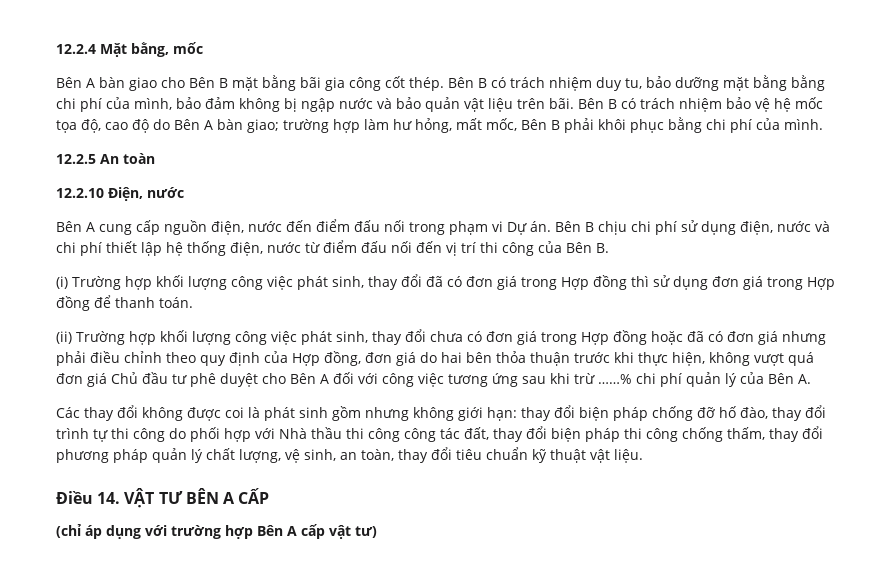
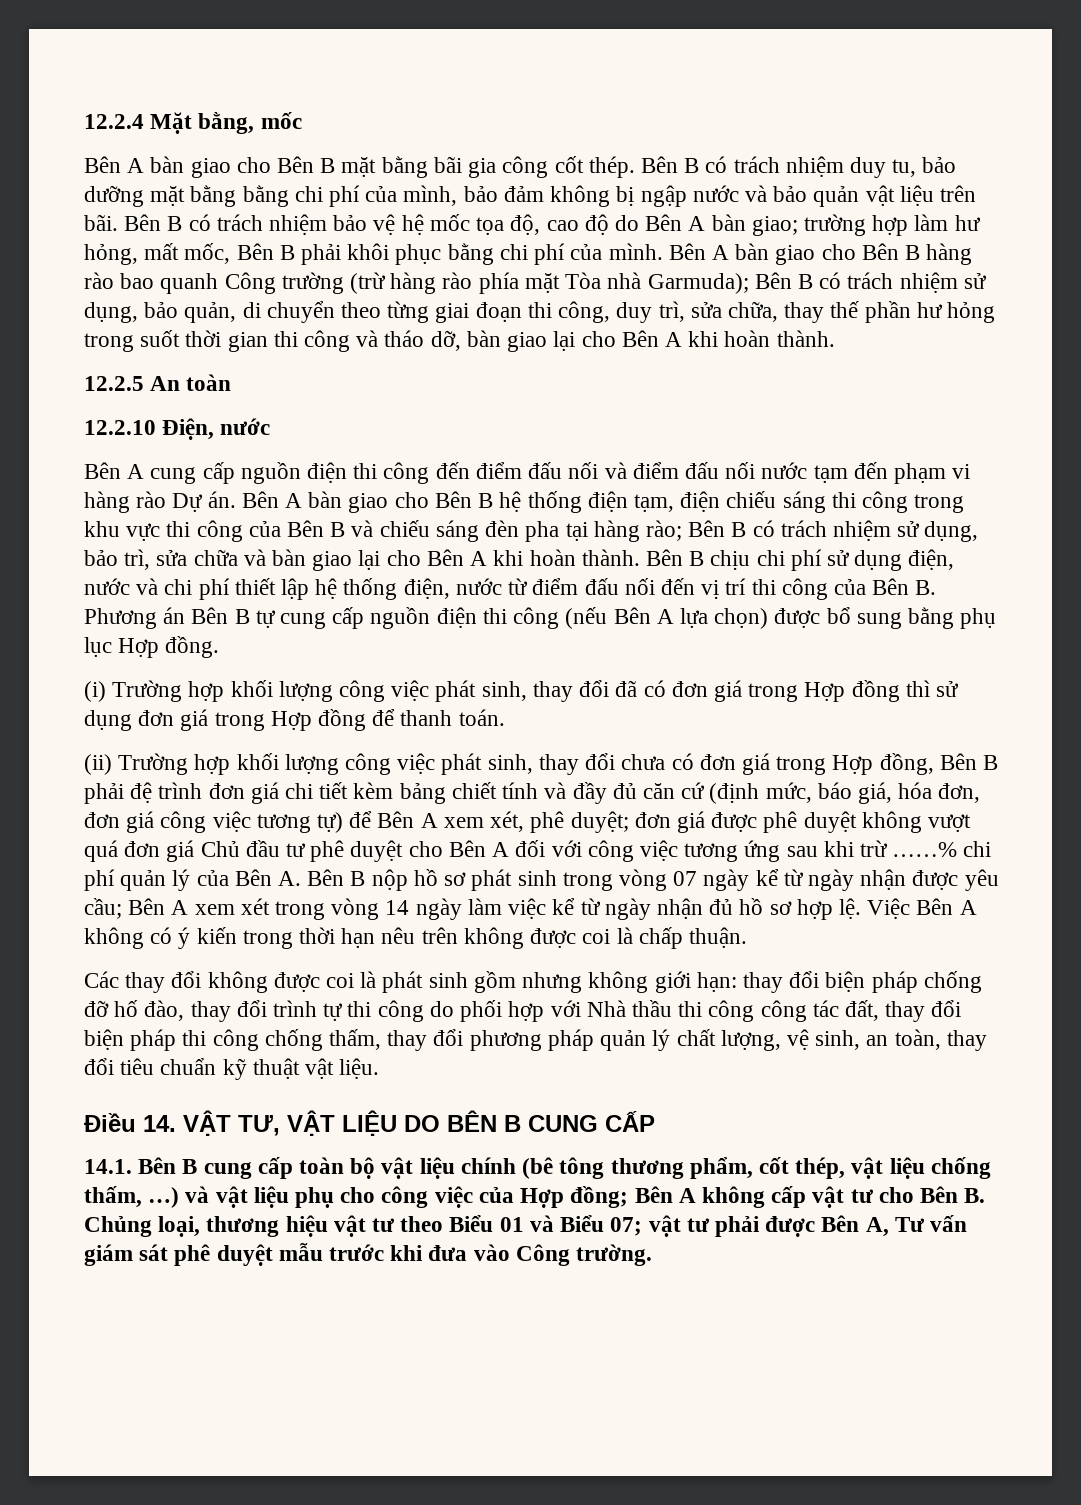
(823, 124) none -> [668,243,973,265] [84,272,987,294] [84,301,995,323] [84,330,835,352] Bên A bàn giao cho Bên B hàng rào bao quanh Công trường (trừ hàng rào phía mặt Tòa nhà Garmuda); Bên B có trách nhiệm sử dụng, bảo quản, di chuyển theo từng giai đoạn thi công, duy trì, sửa chữa, thay thế phần hư hỏng trong suốt thời gian thi công và tháo dỡ, bàn giao lại cho Bên A khi hoàn thành.
[211,221,282,235] điện, nước -> [307,462,430,484] điện thi công
[409,221,551,235] trong phạm vi Dự án. -> [604,462,971,484] [84,491,965,513] [84,520,979,542] [84,549,640,571] và điểm đấu nối nước tạm đến phạm vi hàng rào Dự án. Bên A bàn giao cho Bên B hệ thống điện tạm, điện chiếu sáng thi công trong khu vực thi công của Bên B và chiếu sáng đèn pha tại hàng rào; Bên B có trách nhiệm sử dụng, bảo trì, sửa chữa và bàn giao lại cho Bên A khi hoàn thành.
(609, 248) none -> [84,607,997,629] [84,636,220,658] Phương án Bên B tự cung cấp nguồn điện thi công (nếu Bên A lựa chọn) được bổ sung bằng phụ lục Hợp đồng.
[613,330,826,345] [56,351,705,366] đồng hoặc đã có đơn giá nhưng phải điều chỉnh theo quy định của Hợp đồng, đơn giá do hai bên thỏa thuận trước khi thực hiện, -> [879,753,998,775] [84,782,981,804] [84,811,857,833] đồng, Bên B phải đệ trình đơn giá chi tiết kèm bảng chiết tính và đầy đủ căn cứ (định mức, báo giá, hóa đơn, đơn giá công việc tương tự) để Bên A xem xét, phê duyệt; đơn giá được phê duyệt
(811, 379) none -> [307,869,999,891] [84,898,977,920] [84,927,747,949] Bên B nộp hồ sơ phát sinh trong vòng 07 ngày kể từ ngày nhận được yêu cầu; Bên A xem xét trong vòng 14 ngày làm việc kể từ ngày nhận đủ hồ sơ hợp lệ. Việc Bên A không có ý kiến trong thời hạn nêu trên không được coi là chấp thuận.
[158,488,270,504] [56,524,297,540] TƯ BÊN A CẤP // (chỉ áp dụng với trường hợp Bên A -> [238,1110,655,1136] [84,1157,991,1179] [84,1186,765,1208] TƯ, VẬT LIỆU DO BÊN B CUNG CẤP // 14.1. Bên B cung cấp toàn bộ vật liệu chính (bê tông thương phẩm, cốt thép, vật liệu chống thấm, …) và vật liệu phụ cho công việc của Hợp đồng; Bên A không
[355,526,377,538] tư) -> [850,1186,986,1203] [84,1215,967,1237] [84,1243,653,1266] tư cho Bên B. Chủng loại, thương hiệu vật tư theo Biểu 01 và Biểu 07; vật tư phải được Bên A, Tư vấn giám sát phê duyệt mẫu trước khi đưa vào Công trường.

